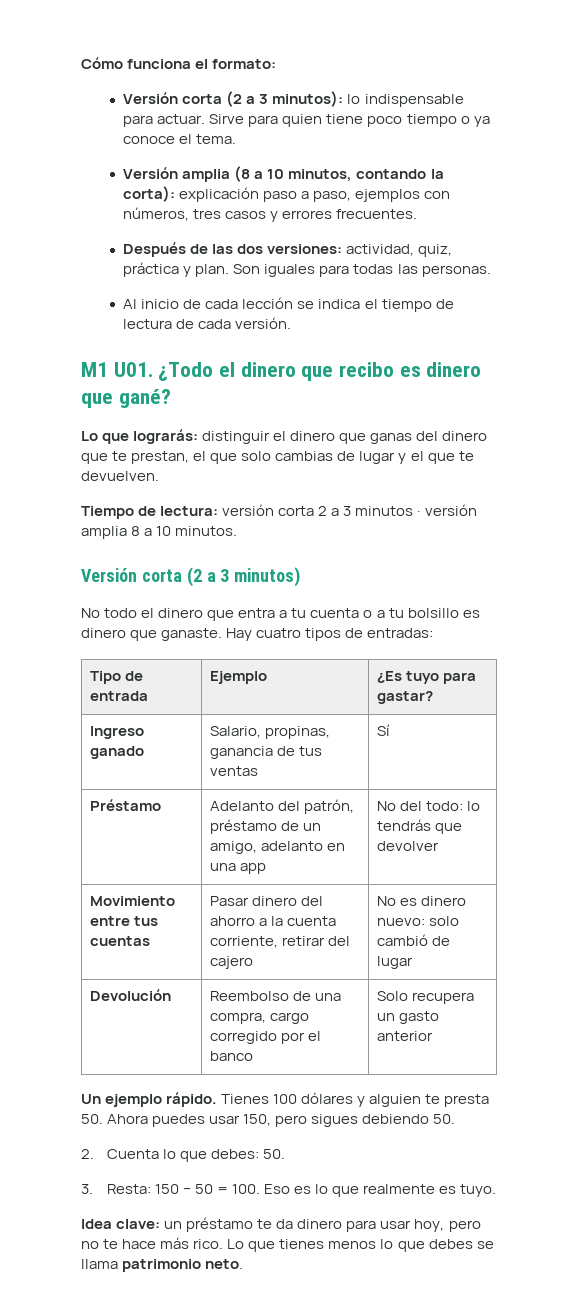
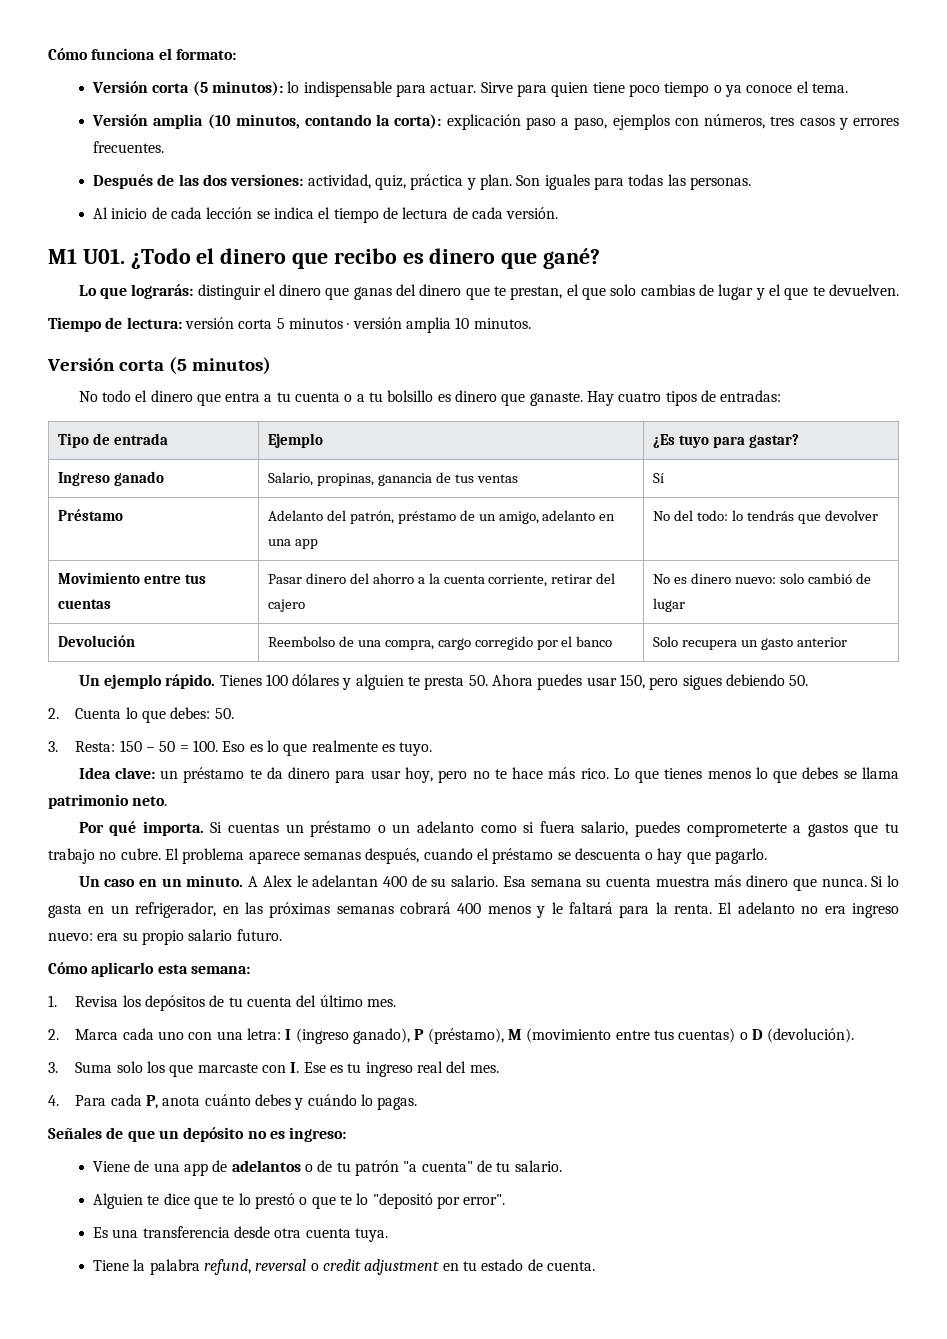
[226,91,269,107] (2 a 3 -> [192,81,208,96] (5
[234,166,285,182] (8 a 10 -> [207,114,231,129] (10
[318,506,352,516] 2 a 3 -> [276,318,285,329] 5
[131,526,153,536] 8 a -> (451, 325) none
[186,567,230,587] (2 a 3 -> [168,357,187,375] (5
(244, 1264) none -> [78,821,900,837] [48,848,768,864] [78,875,900,891] [48,902,900,918] [48,929,282,945] [48,962,250,977] [48,995,397,1011] [48,1028,855,1044] [48,1061,499,1077] [48,1094,418,1110] [48,1127,347,1142] [93,1160,562,1176] [93,1193,506,1209] [93,1226,388,1242] [93,1259,595,1275] // Por qué importa. Si cuentas un préstamo o un adelanto como si fuera salario, puedes comprometerte a gastos que tu trabajo no cubre. El problema aparece semanas después, cuando el préstamo se descuenta o hay que pagarlo. // Un caso en un minuto. A Alex le adelantan 400 de su salario. Esa semana su cuenta muestra más dinero que nunca. Si lo gasta en un refrigerador, en las próximas semanas cobrará 400 menos y le faltará para la renta. El adelanto no era ingreso nuevo: era su propio salario futuro. // Cómo aplicarlo esta semana: // 1. Revisa los depósitos de tu cuenta del último mes. // 2. Marca cada uno con una letra: I (ingreso ganado), P (préstamo), M (movimiento entre tus cuentas) o D (devolución). // 3. Suma solo los que marcaste con I. Ese es tu ingreso real del mes. // 4. Para cada P, anota cuánto debes y cuándo lo pagas. // Señales de que un depósito no es ingreso: // Viene de una app de adelantos o de tu patrón "a cuenta" de tu salario. // Alguien te dice que te lo prestó o que te lo "depositó por error". // Es una transferencia desde otra cuenta tuya. // Tiene la palabra refund, reversal o credit adjustment en tu estado de cuenta.

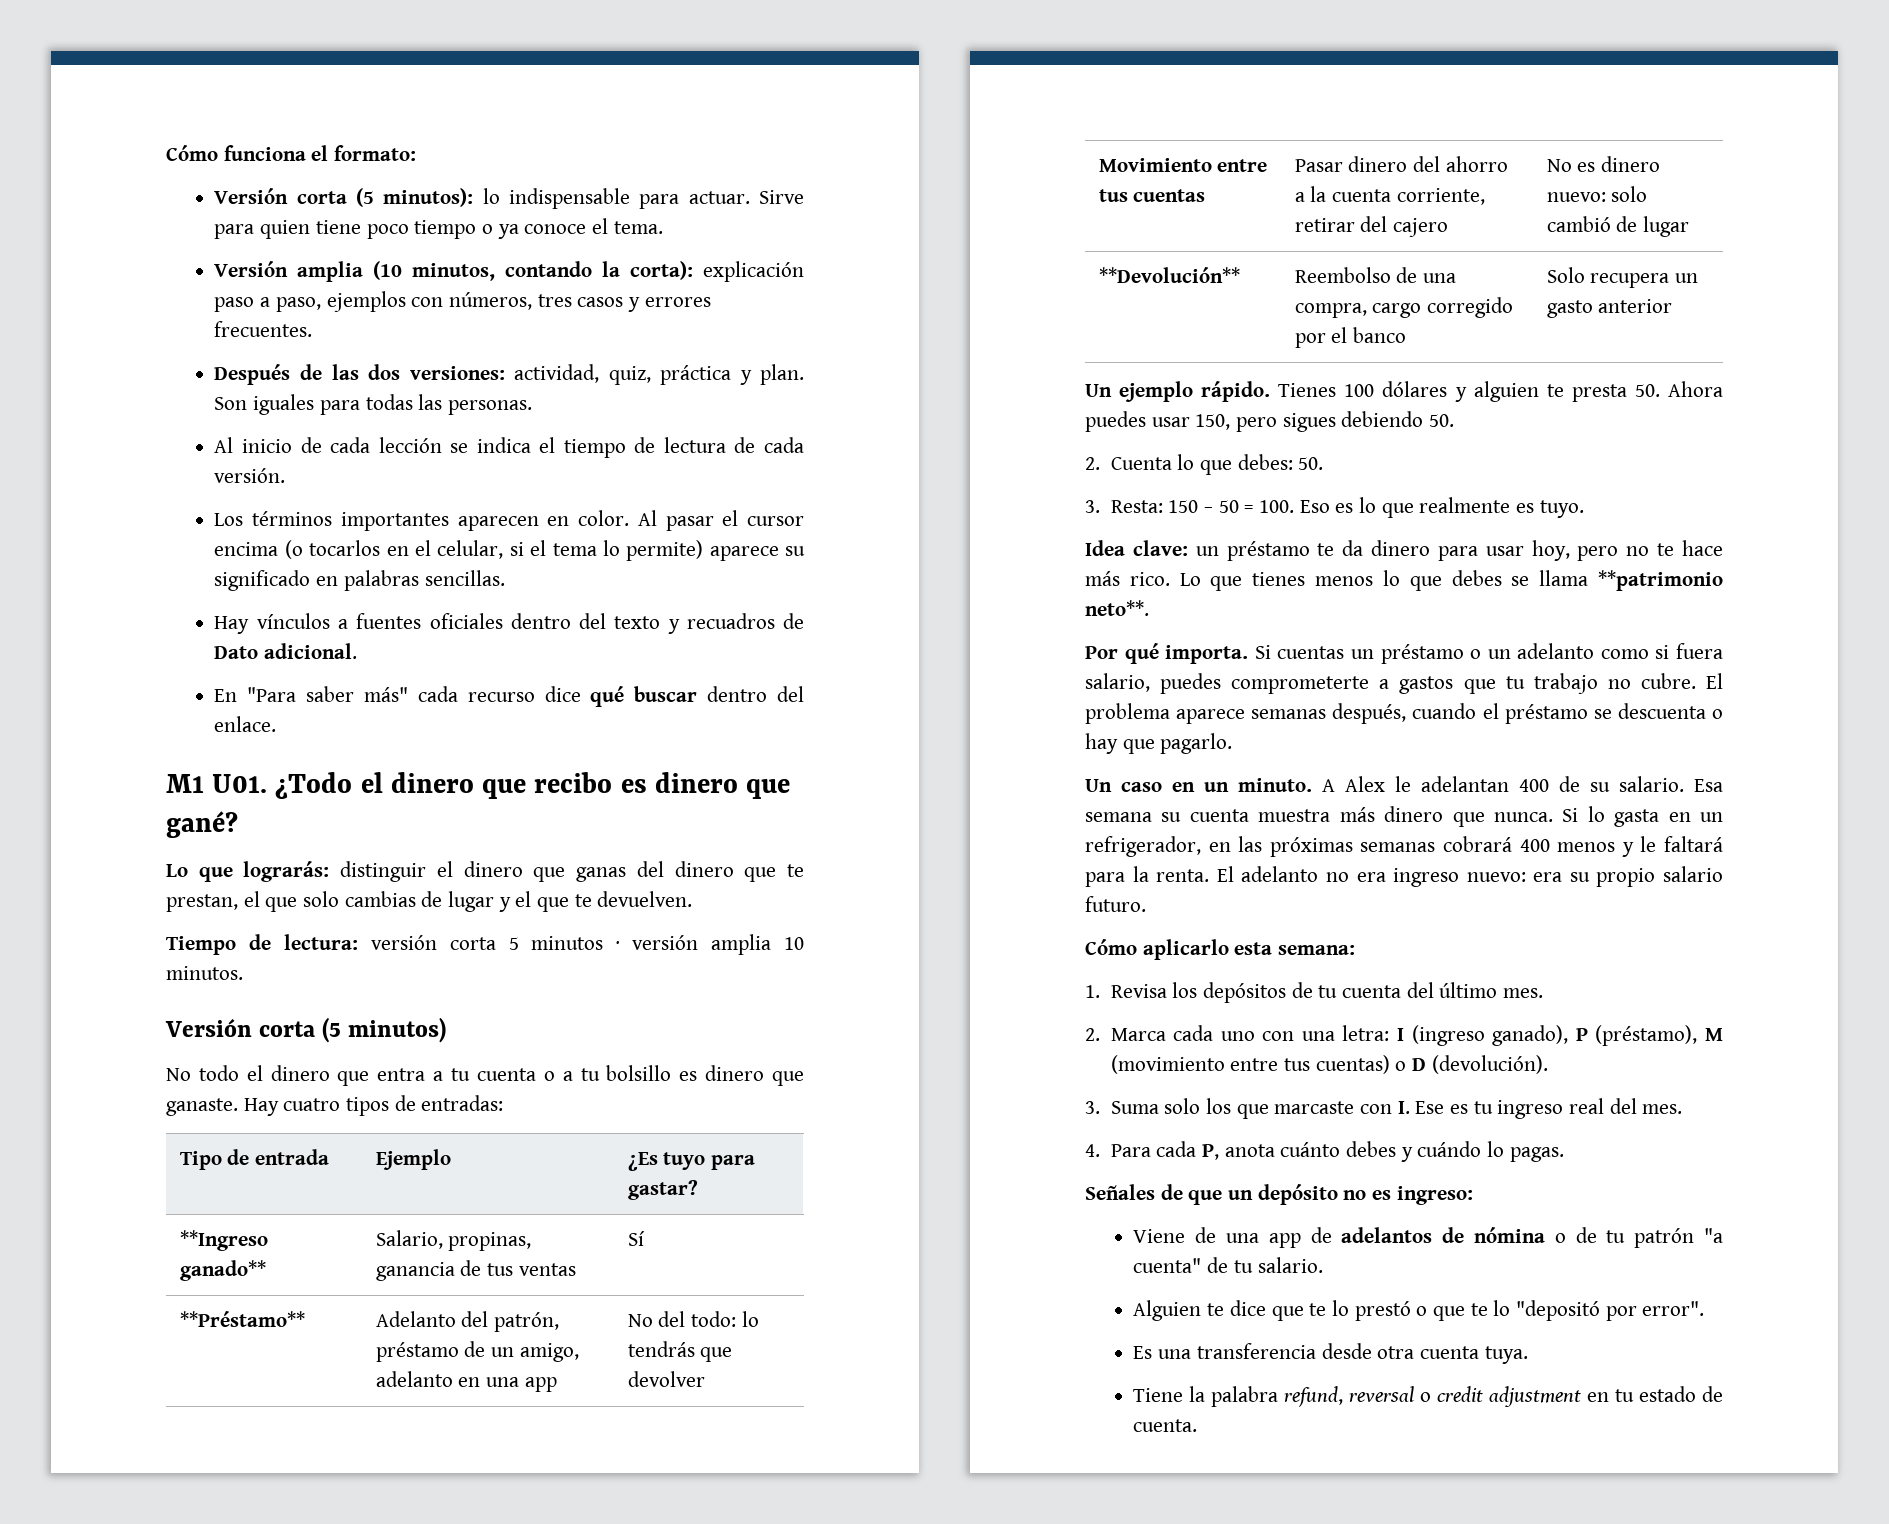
(559, 213) none -> [214,510,804,531] [214,540,805,561] [214,570,505,591] [214,613,804,634] [214,643,358,659] [214,686,804,707] [214,716,277,732] // Los términos importantes aparecen en color. Al pasar el cursor encima (o tocarlos en el celular, si el tema lo permite) aparece su significado en palabras sencillas. // Hay vínculos a fuentes oficiales dentro del texto y recuadros de Dato adicional. // En "Para saber más" cada recurso dice qué buscar dentro del enlace.
[58,471,164,486] Ingreso ganado -> [179,1230,268,1251] [179,1260,266,1281] **Ingreso ganado**
[58,509,124,521] Préstamo -> [179,1311,305,1327] **Préstamo**
[58,635,136,647] Devolución -> [1098,267,1240,283] **Devolución**
[48,794,168,809] patrimonio neto. -> [1598,570,1723,591] [1085,600,1149,616] **patrimonio neto**.
(301, 1166) none -> [1442,1227,1546,1243] de nómina

